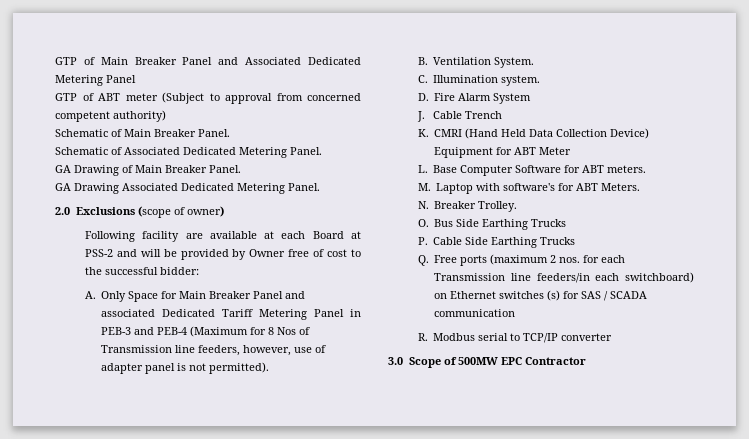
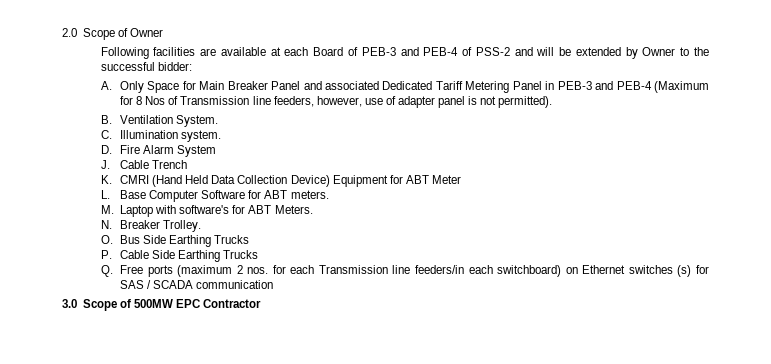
[55,57,361,65] [55,75,136,86] [55,92,361,104] [55,110,166,122] [55,129,230,137] [55,147,322,158] [55,165,241,176] [55,183,320,194] [55,206,224,218] GTP of Main Breaker Panel and Associated Dedicated Metering Panel // GTP of ABT meter (Subject to approval from concerned competent authority) // Schematic of Main Breaker Panel. // Schematic of Associated Dedicated Metering Panel. // GA Drawing of Main Breaker Panel. // GA Drawing Associated Dedicated Metering Panel. // 2.0 Exclusions (scope of owner) -> [62,28,163,40] 2.0 Scope of Owner
[142,231,180,242] facility -> [153,47,196,56] facilities
[351,231,361,239] at -> [348,47,473,56] of PEB-3 and PEB-4 of
[180,249,229,260] provided -> [575,47,621,56] extended
[288,249,348,257] free of cost -> (676, 51) none
[417,333,613,343] // R. Modbus serial to TCP/IP converter -> (274, 284) none

